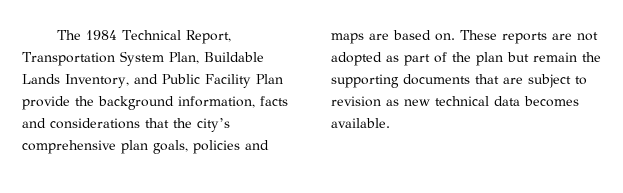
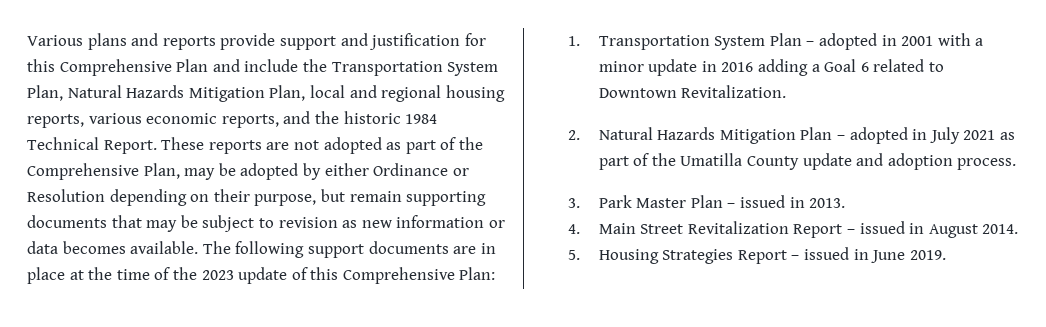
[56,30,231,44] [22,51,264,66] [22,74,283,88] [22,96,288,110] [22,118,230,132] [22,140,269,154] [331,30,455,44] The 1984 Technical Report, Transportation System Plan, Buildable Lands Inventory, and Public Facility Plan provide the background information, facts and considerations that the city’s comprehensive plan goals, policies and maps are based on. -> [27,33,486,50] [27,59,499,76] [27,85,505,102] [27,111,438,128] [27,137,157,154] Various plans and reports provide support and justification for this Comprehensive Plan and include the Transportation System Plan, Natural Hazards Mitigation Plan, local and regional housing reports, various economic reports, and the historic 1984 Technical Report.
[476,52,503,66] plan -> [27,163,469,180] [27,189,317,206] Comprehensive Plan, may be adopted by either Ordinance or Resolution depending on their purpose,
[582,52,601,62] the -> (402, 196) none
[503,77,523,84] are -> [146,215,198,232] may be
[435,96,489,106] technical -> [396,215,505,228] information or
(390, 123) none -> [202,241,496,258] [27,267,496,284] [568,33,984,50] [598,59,945,76] [598,85,787,98] [568,127,1016,144] [598,153,1017,170] [568,195,846,208] [568,221,1019,238] [568,247,946,264] The following support documents are in place at the time of the 2023 update of this Comprehensive Plan: // 1. Transportation System Plan – adopted in 2001 with a minor update in 2016 adding a Goal 6 related to Downtown Revitalization. // 2. Natural Hazards Mitigation Plan – adopted in July 2021 as part of the Umatilla County update and adoption process. // 3. Park Master Plan – issued in 2013. // 4. Main Street Revitalization Report – issued in August 2014. // 5. Housing Strategies Report – issued in June 2019.

